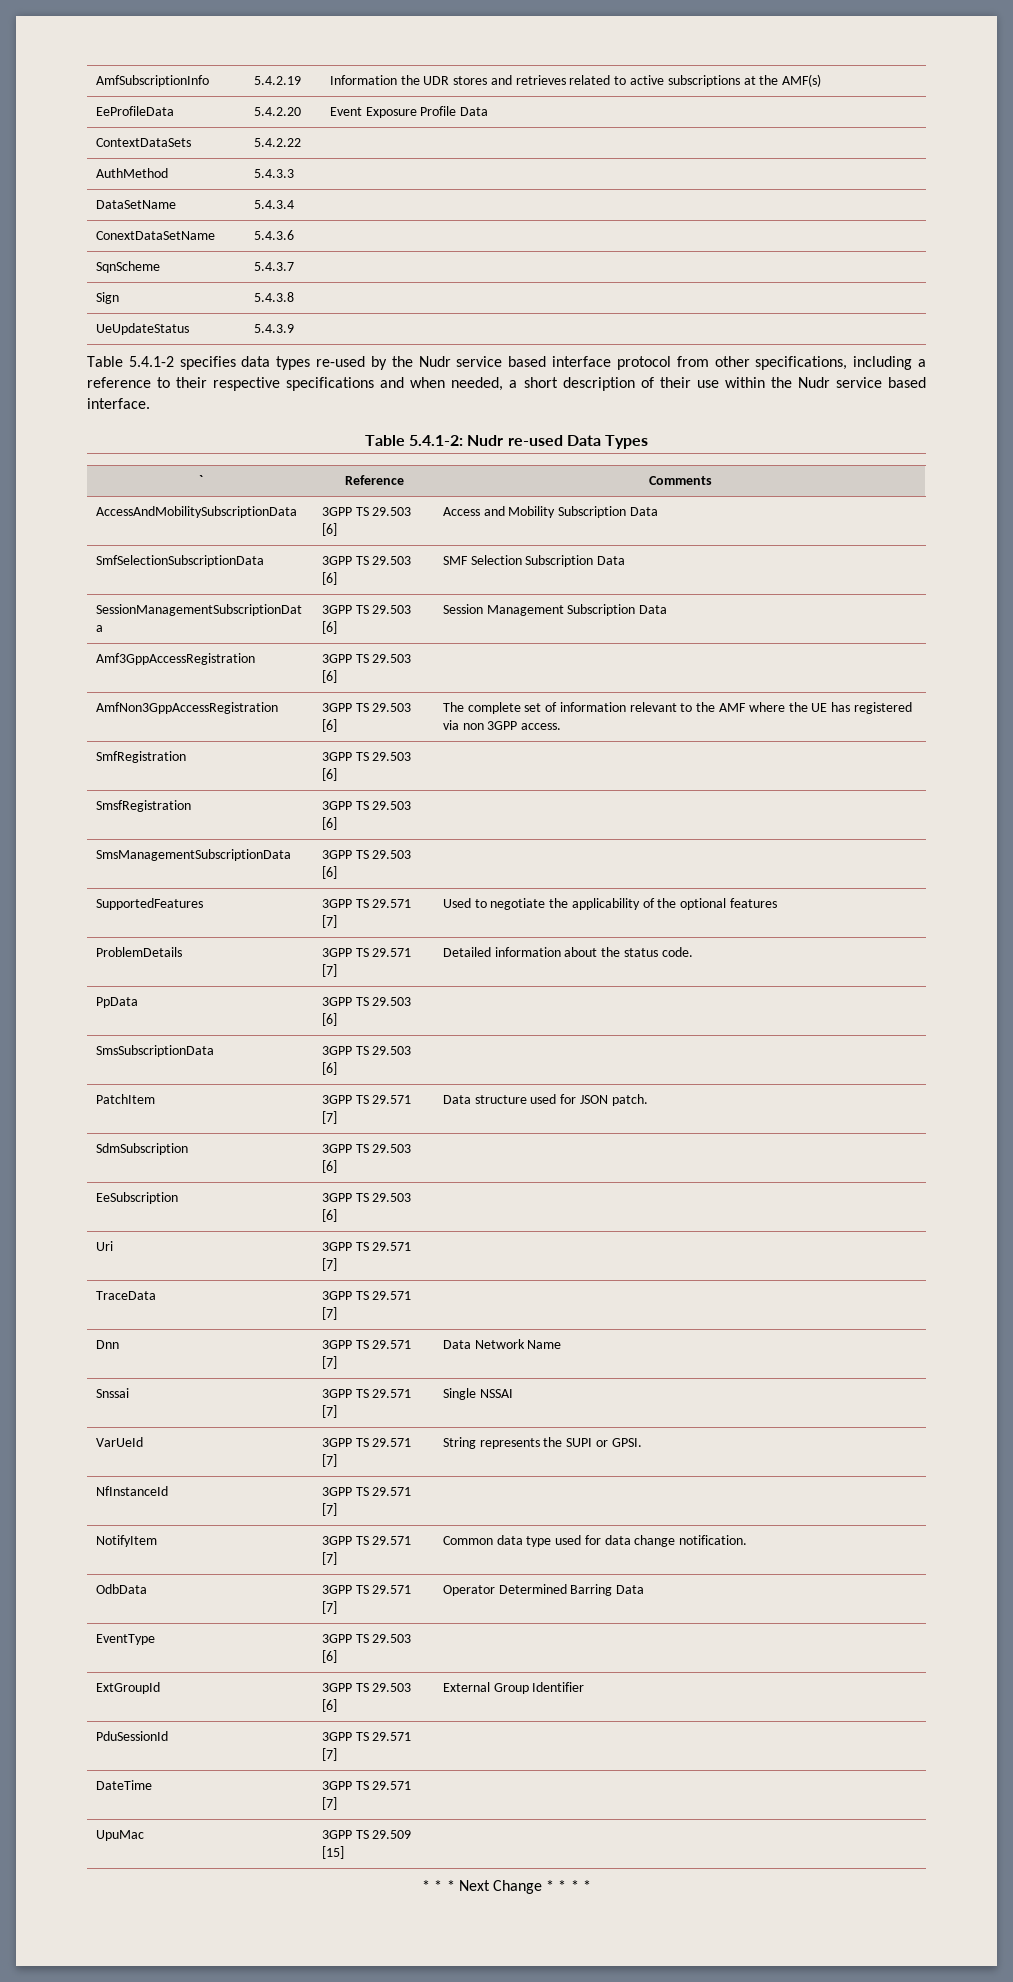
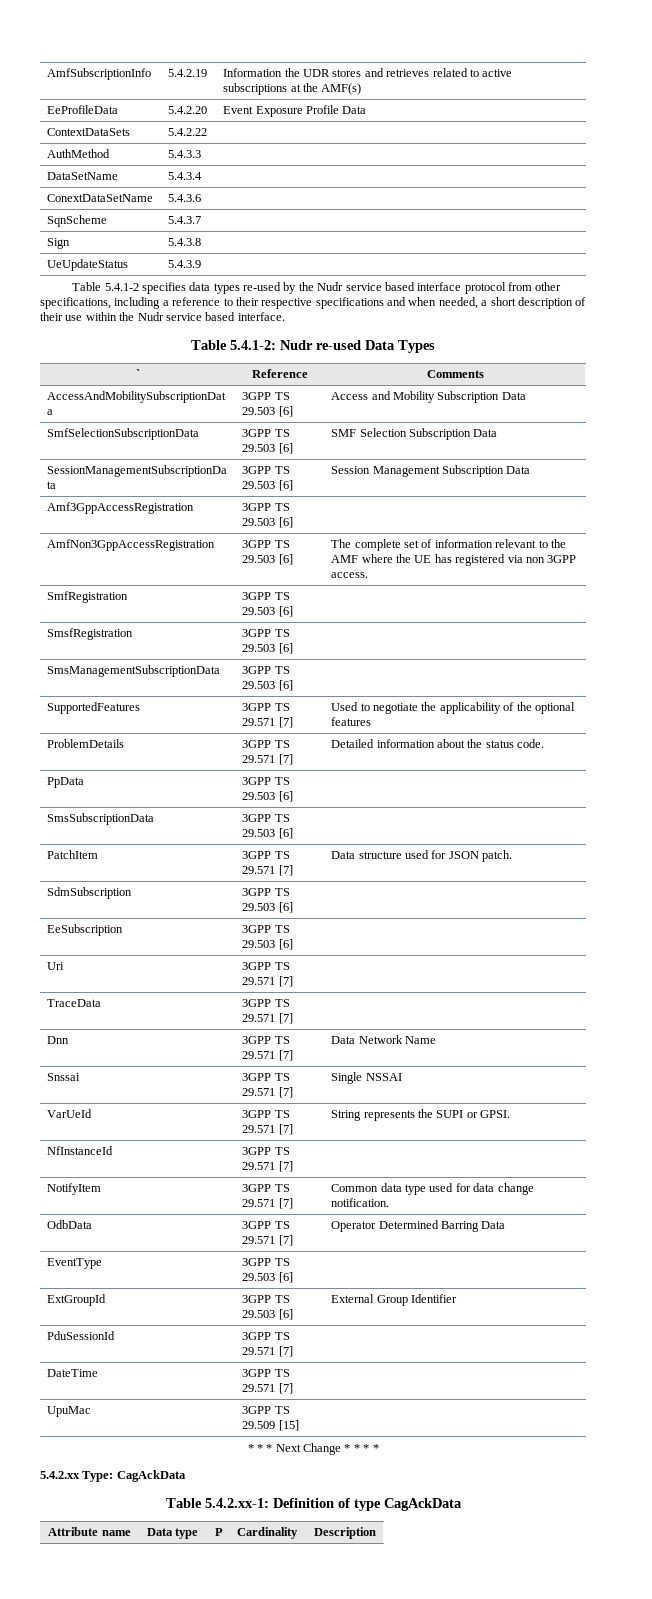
(591, 1885) none -> [40,1470,186,1482] [165,1498,462,1511] [48,1527,131,1536] [146,1528,199,1539] [214,1528,223,1536] [237,1527,299,1539] [313,1527,376,1539] // 5.4.2.xx Type: CagAckData // Table 5.4.2.xx-1: Definition of type CagAckData // Attribute name | Data type | P | Cardinality | Description

